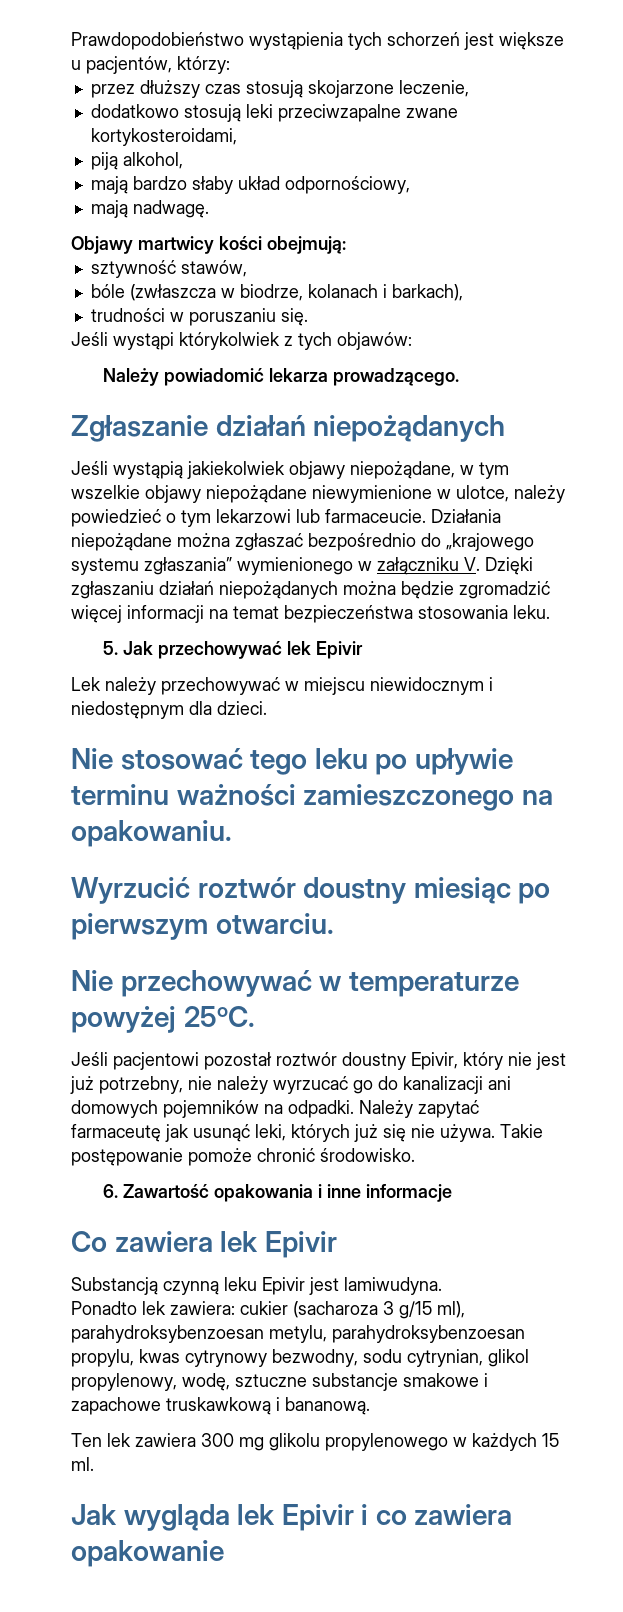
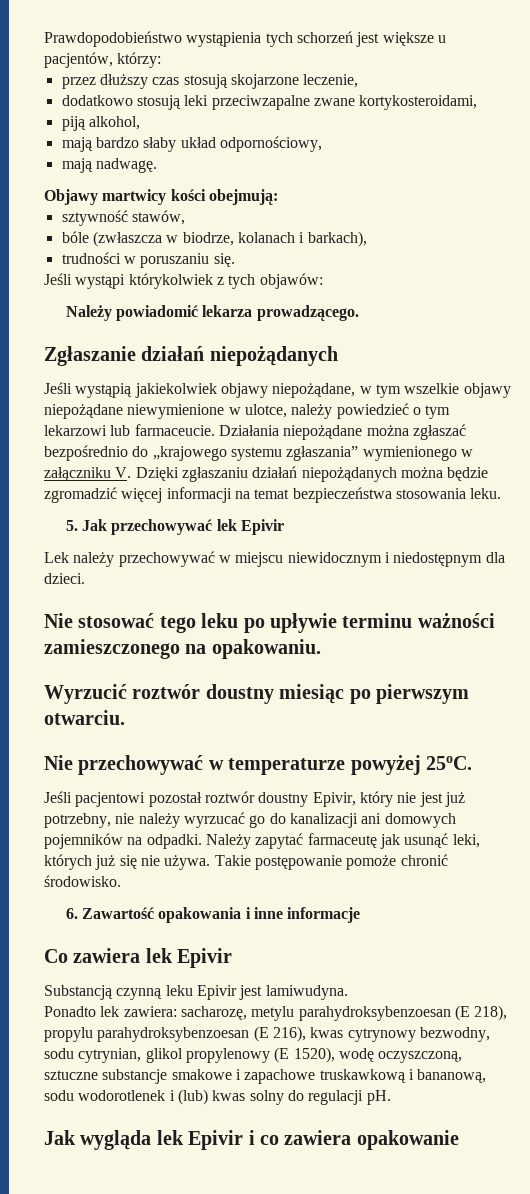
[240,1301,465,1319] [71,1325,525,1343] [71,1349,134,1367] cukier (sacharoza 3 g/15 ml), parahydroksybenzoesan metylu, parahydroksybenzoesan propylu, -> [180,1005,508,1021] [44,1026,306,1042] sacharozę, metylu parahydroksybenzoesan (E 218), propylu parahydroksybenzoesan (E 216),
[71,1373,230,1391] propylenowy, wodę, -> [185,1047,463,1063] propylenowy (E 1520), wodę oczyszczoną,
[285,1397,370,1415] [71,1433,559,1451] [71,1457,94,1471] bananową. // Ten lek zawiera 300 mg glikolu propylenowego w każdych 15 ml. -> [417,1069,487,1083] [44,1089,391,1105] bananową, sodu wodorotlenek i (lub) kwas solny do regulacji pH.

